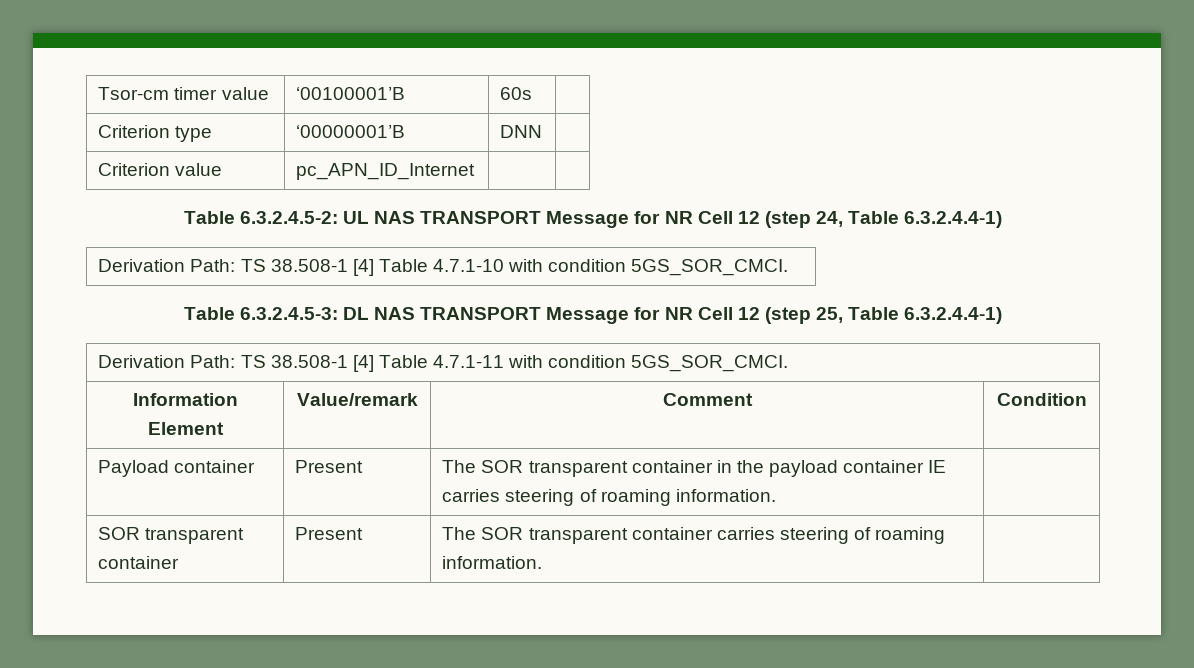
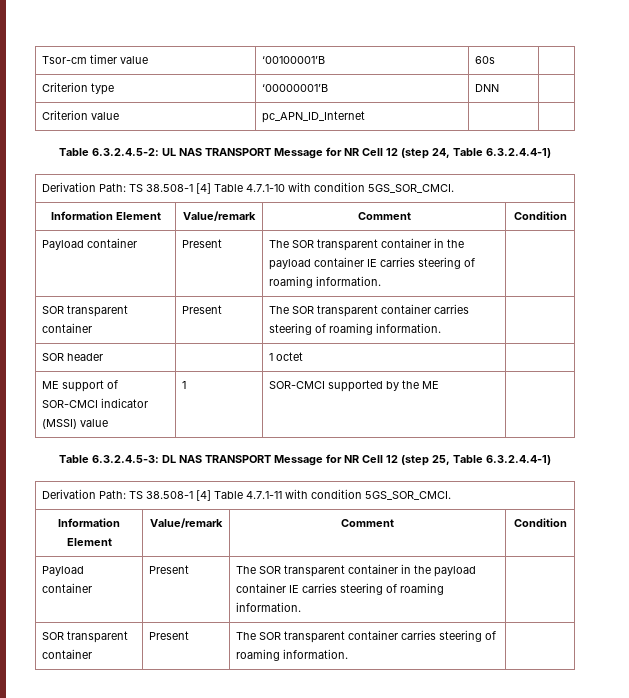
(789, 267) none -> [50,211,161,220] [183,211,256,221] [357,212,411,220] [513,211,567,220] [42,238,138,250] [182,239,223,248] [269,238,465,251] [269,257,476,270] [269,276,382,288] [42,305,129,317] [42,323,93,333] [182,305,223,314] [269,304,470,317] [269,323,442,335] [42,353,104,361] [269,352,304,361] [42,380,119,392] [42,398,149,408] [42,419,109,429] [182,381,187,389] [269,380,440,392] // Information Element | Value/remark | Comment | Condition // Payload container | Present | The SOR transparent container in the payload container IE carries steering of roaming information. | // SOR transparent container | Present | The SOR transparent container carries steering of roaming information. | // SOR header | | 1 octet | // ME support of SOR-CMCI indicator (MSSI) value | 1 | SOR-CMCI supported by the ME |

